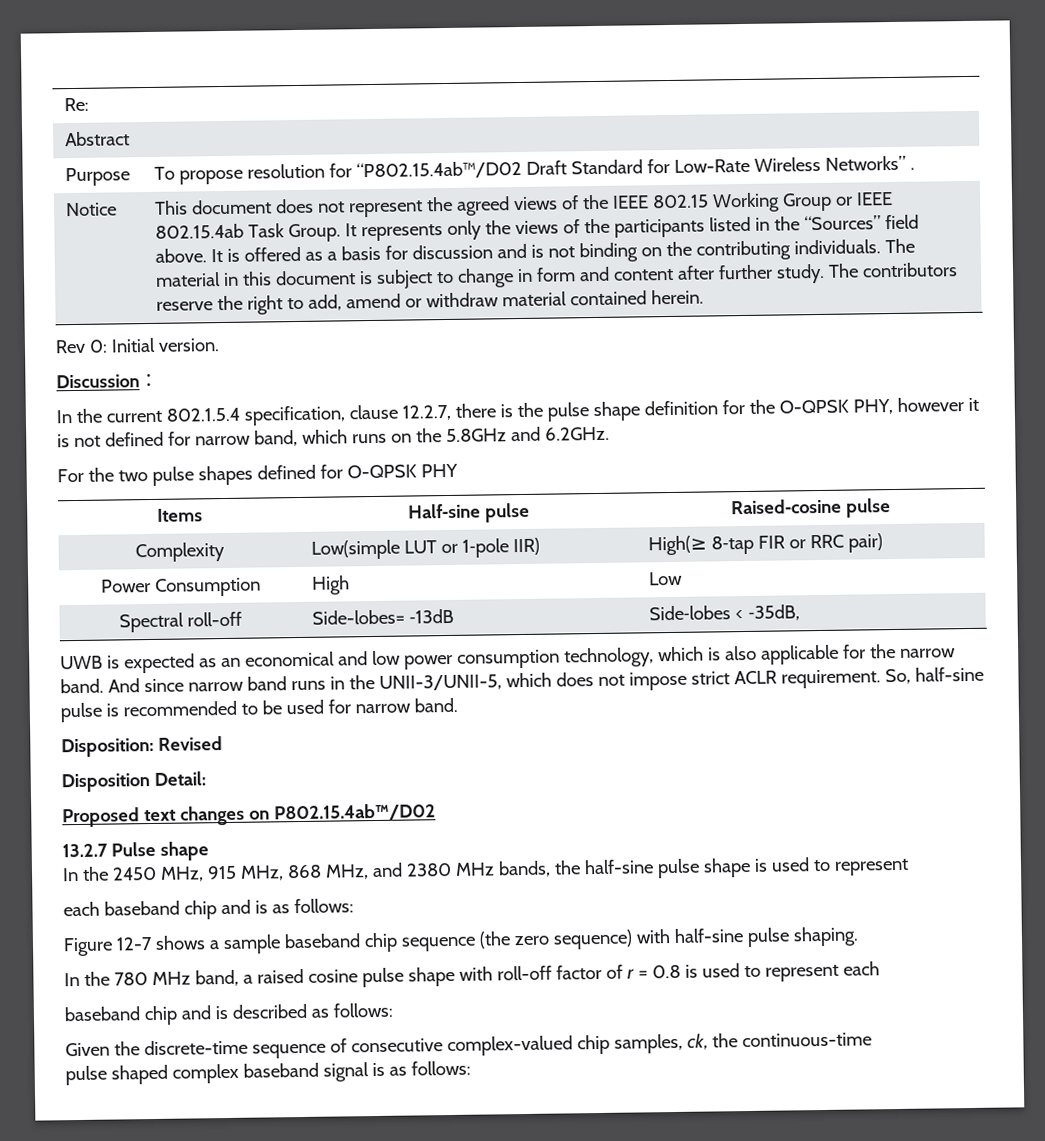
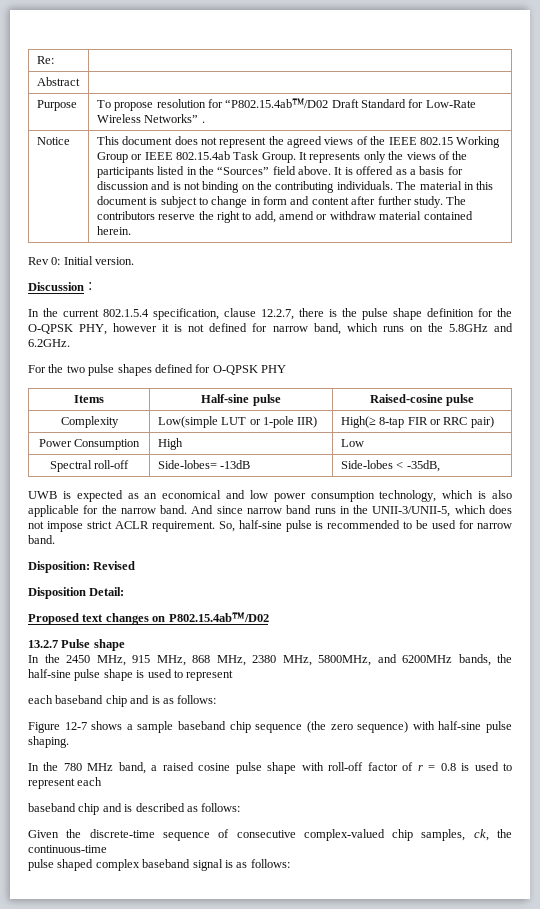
[371,862,495,878] and 2380 MHz -> [252,654,452,666] 2380 MHz, 5800MHz, and 6200MHz

